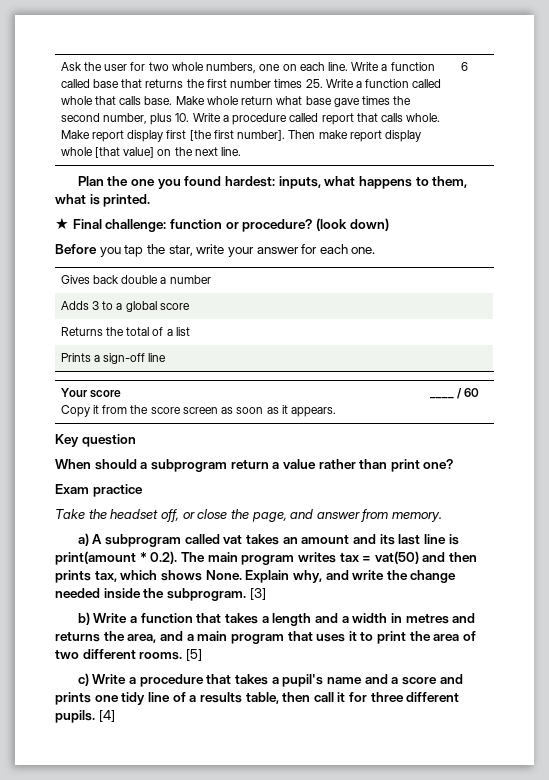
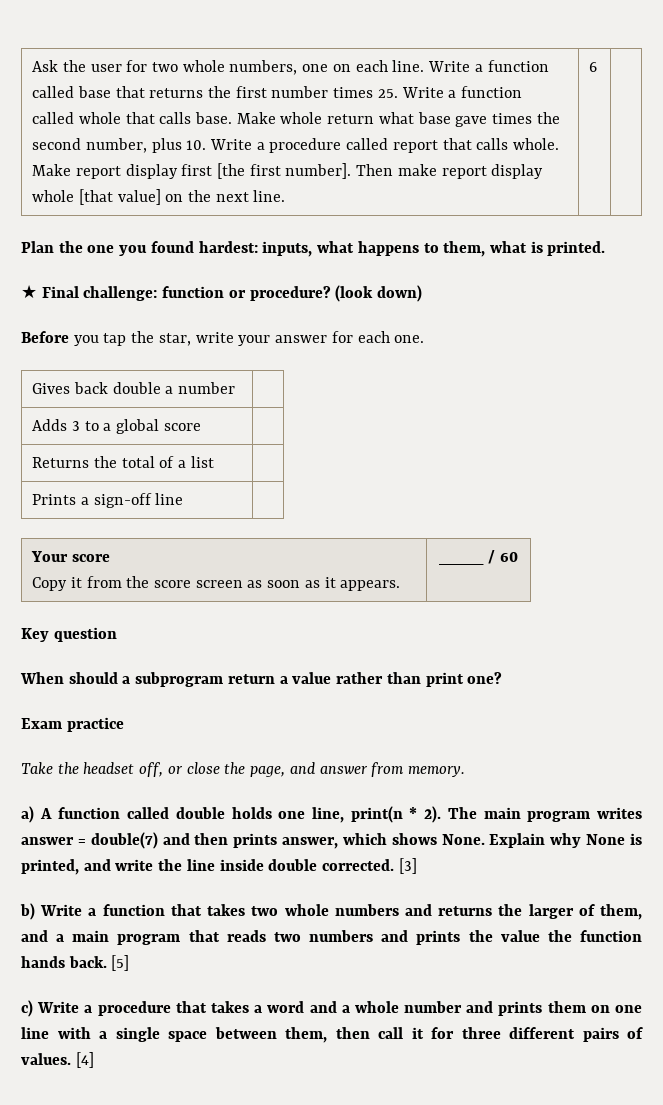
[105,534,459,547] [55,551,178,565] subprogram called vat takes an amount and its last line is print(amount * 0.2). -> [58,806,442,823] function called double holds one line, print(n * 2).
[339,551,419,564] tax = vat(50) -> [21,832,158,849] answer = double(7)
[94,571,117,582] tax, -> [282,837,339,849] answer,
[292,570,457,583] [55,588,246,601] why, and write the change needed inside the subprogram. -> [550,833,642,848] [21,859,395,875] why None is printed, and write the line inside double corrected.
[261,613,476,626] [55,631,157,643] a length and a width in metres and returns the area, -> [251,904,642,920] two whole numbers and returns the larger of them,
[316,631,477,644] [55,649,183,660] uses it to print the area of two different rooms. -> [226,930,642,945] [21,956,107,968] reads two numbers and prints the value the function hands back.
[282,674,463,687] [55,692,279,705] pupil's name and a score and prints one tidy line of a results table, -> [267,1001,642,1016] [21,1027,327,1043] word and a whole number and prints them on one line with a single space between them,
[55,710,95,723] pupils. -> [582,1027,643,1042] [21,1053,71,1065] pairs of values.

